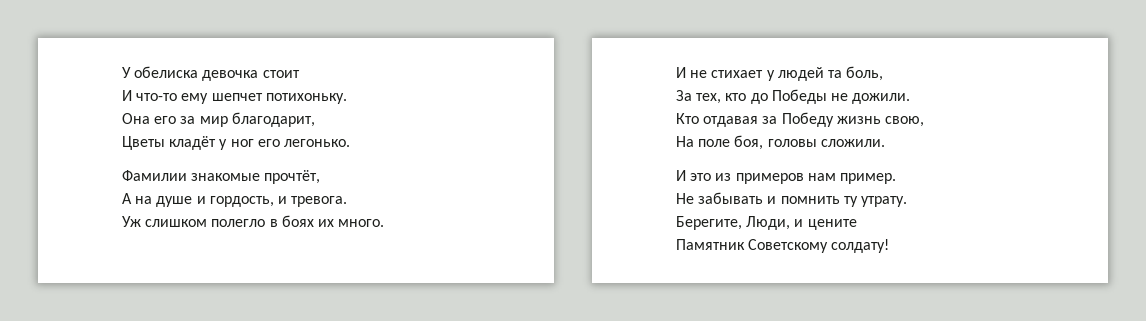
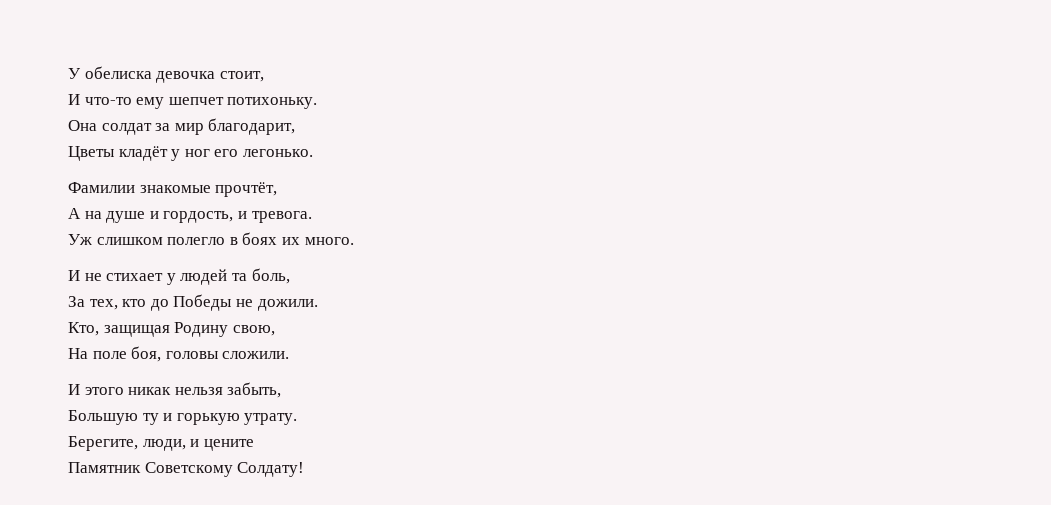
[262,70,300,78] стоит -> [219,71,264,82] стоит,
[154,116,177,124] его -> [101,123,152,135] солдат
[676,112,881,127] Кто отдавая за Победу жизнь -> [68,322,229,337] Кто, защищая Родину
[690,173,896,184] [676,192,858,207] это из примеров нам пример. // Не забывать и помнить ту -> [84,382,282,398] [68,410,240,425] этого никак нельзя забыть, // Большую ту и горькую
[746,216,791,230] Люди, -> [142,439,186,451] люди,
[831,239,890,253] солдату! -> [237,462,305,477] Солдату!

